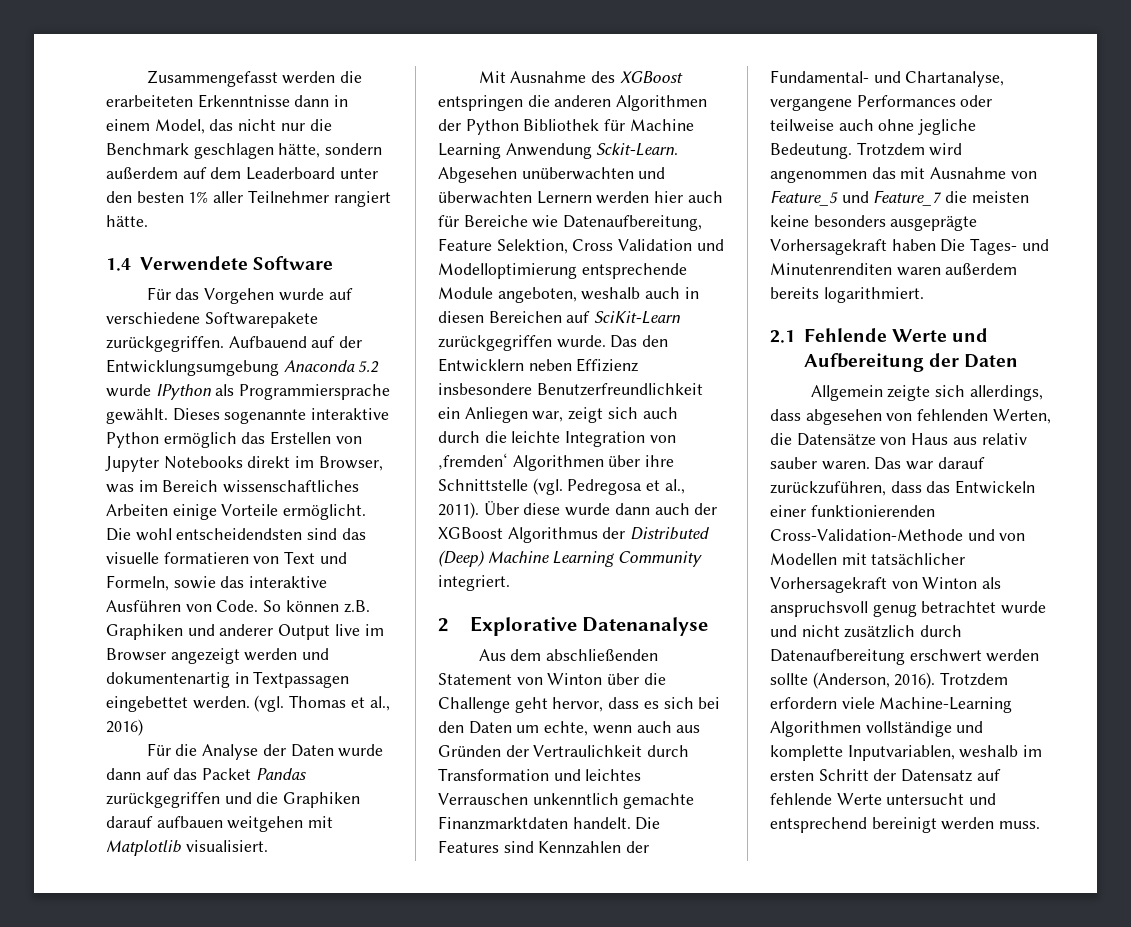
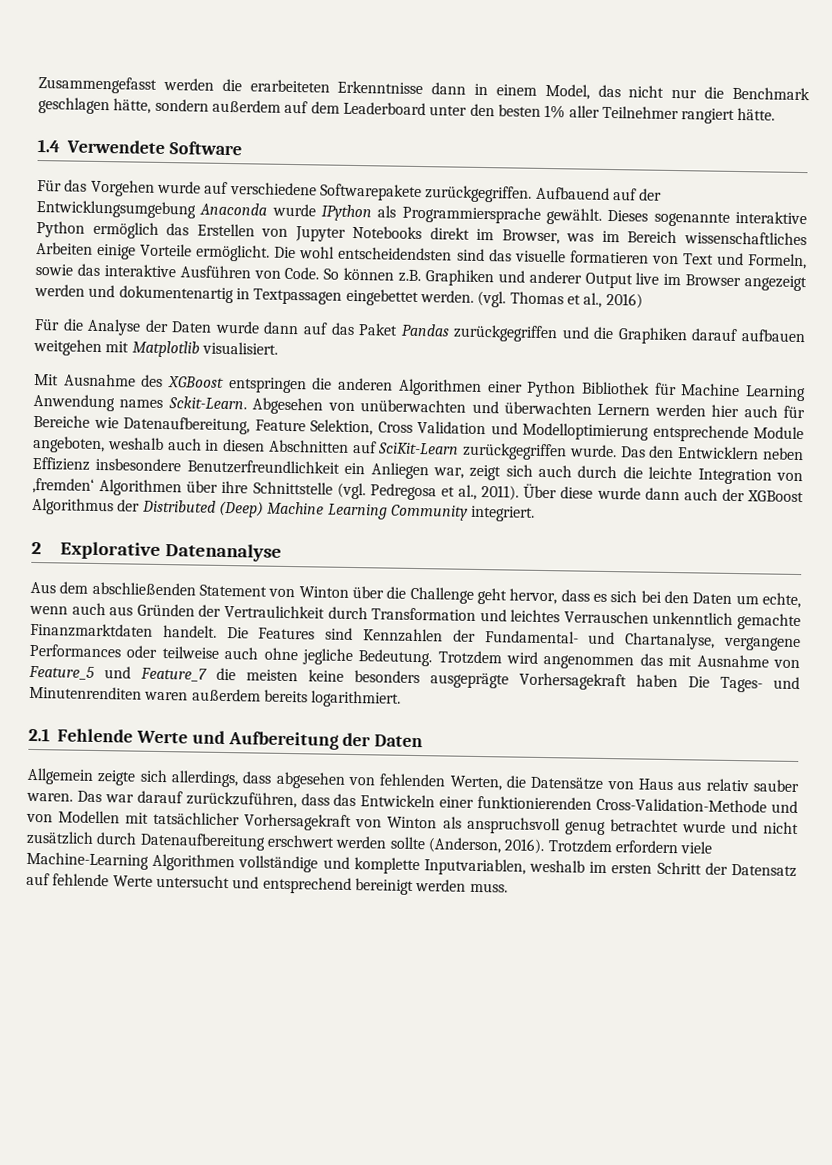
[358,361,380,373] 5.2 -> (268, 209) none
[202,768,252,780] Packet -> [358,323,399,336] Paket
[438,119,461,131] der -> [486,381,523,393] einer
(592, 151) none -> [119,399,164,409] names
(517, 175) none -> [327,402,355,412] von
[488,311,562,323] Bereichen -> [268,439,349,453] Abschnitten

